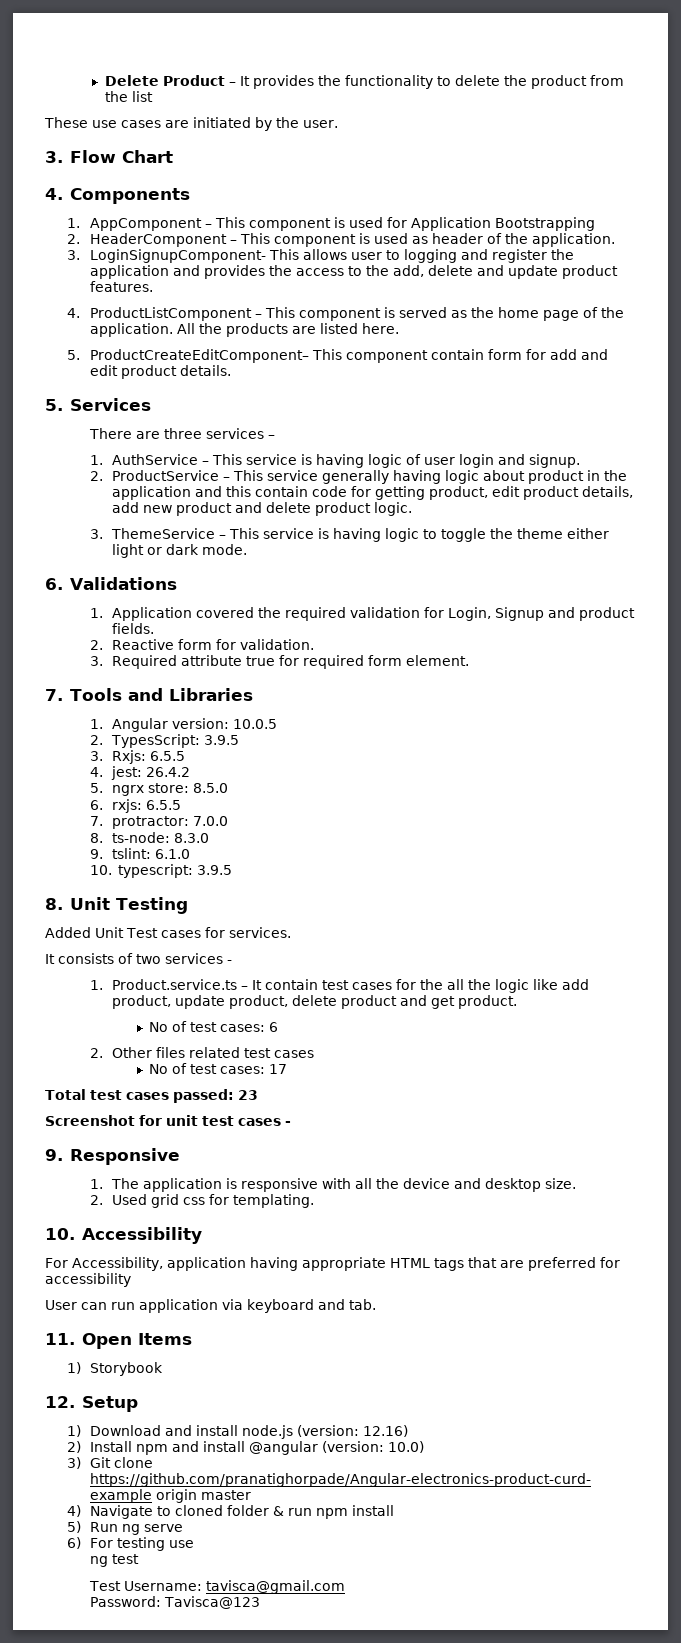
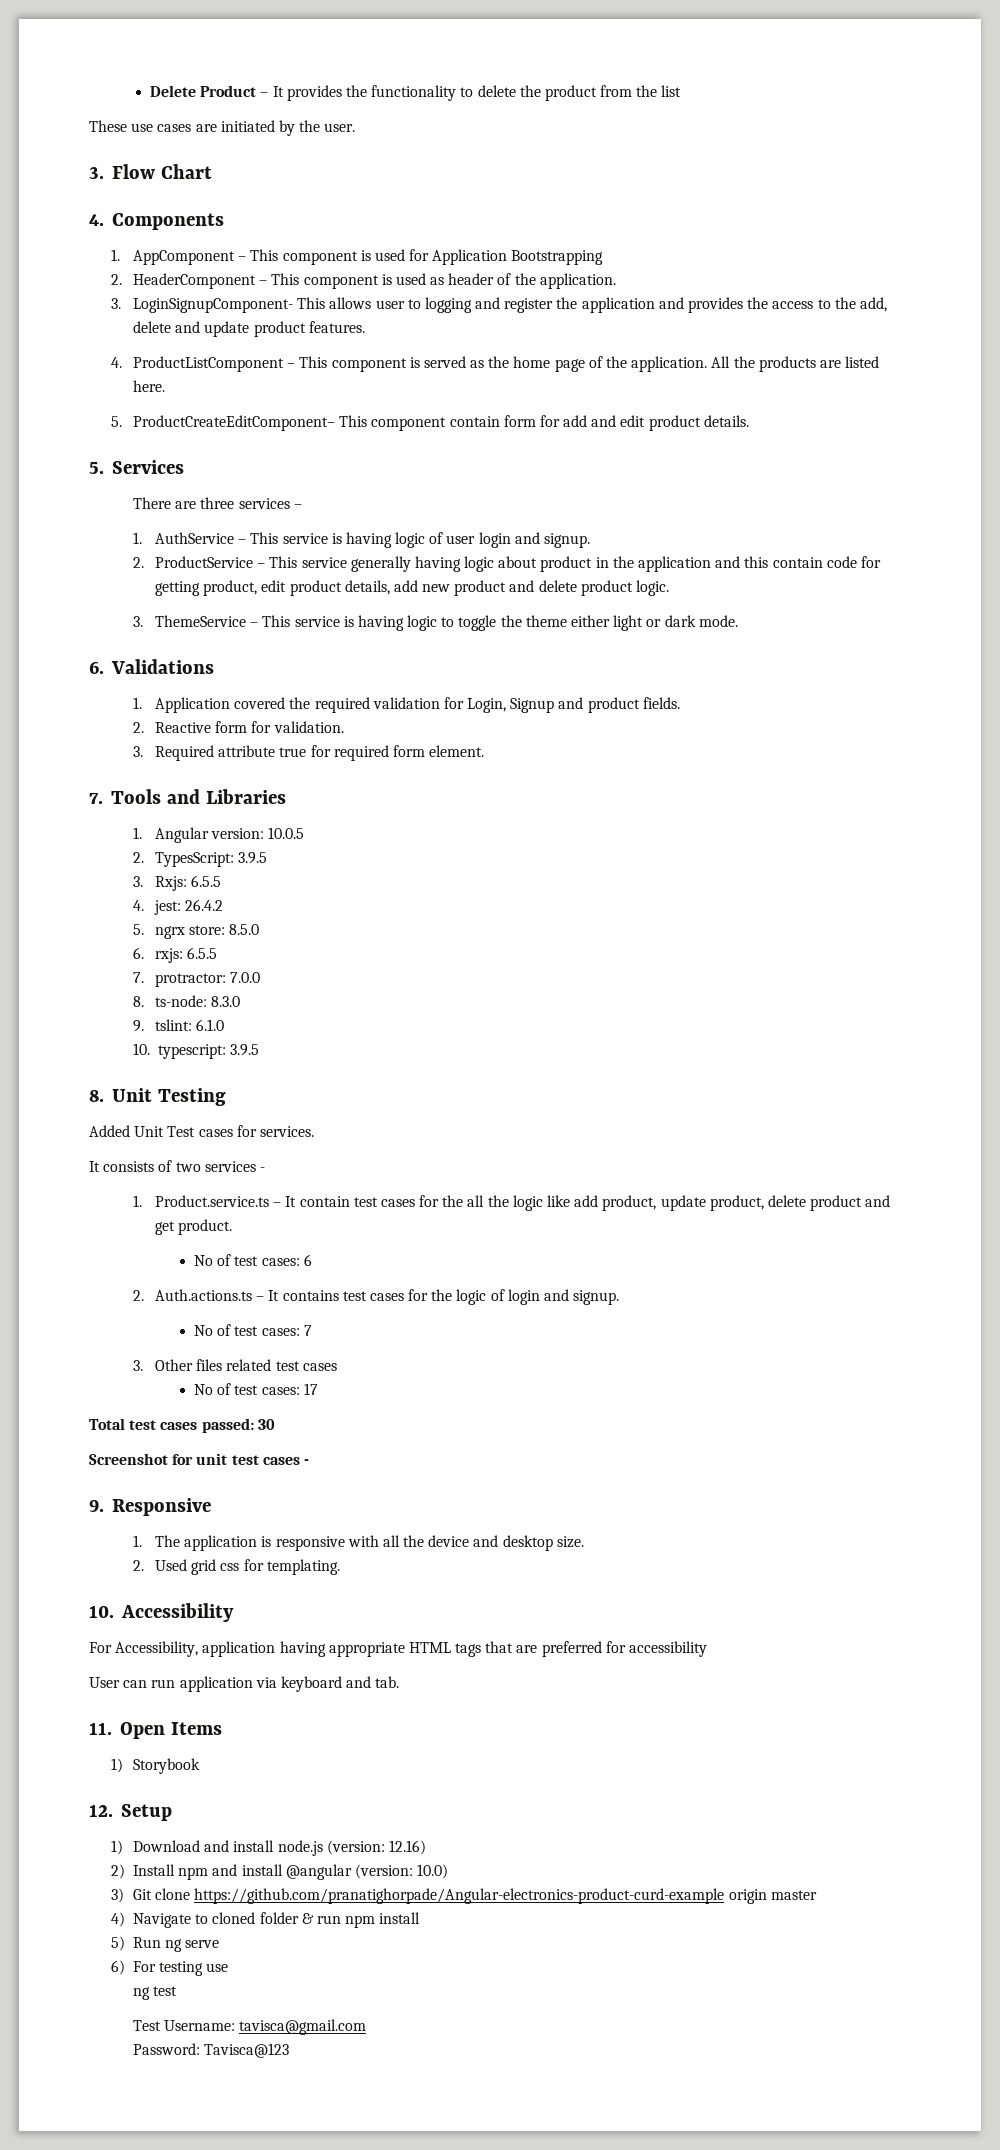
(103, 1053) none -> [154,1289,620,1305] [193,1324,312,1336] [132,1360,143,1371] Auth.actions.ts – It contains test cases for the logic of login and signup. // No of test cases: 7 // 3.
[237,1090,258,1100] 23 -> [257,1419,275,1430] 30

